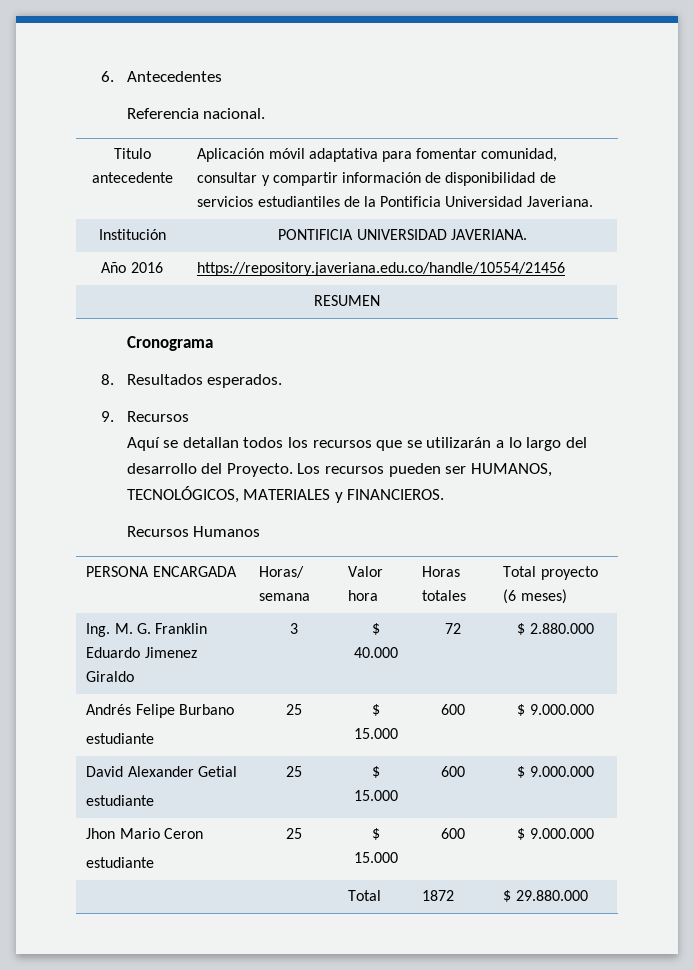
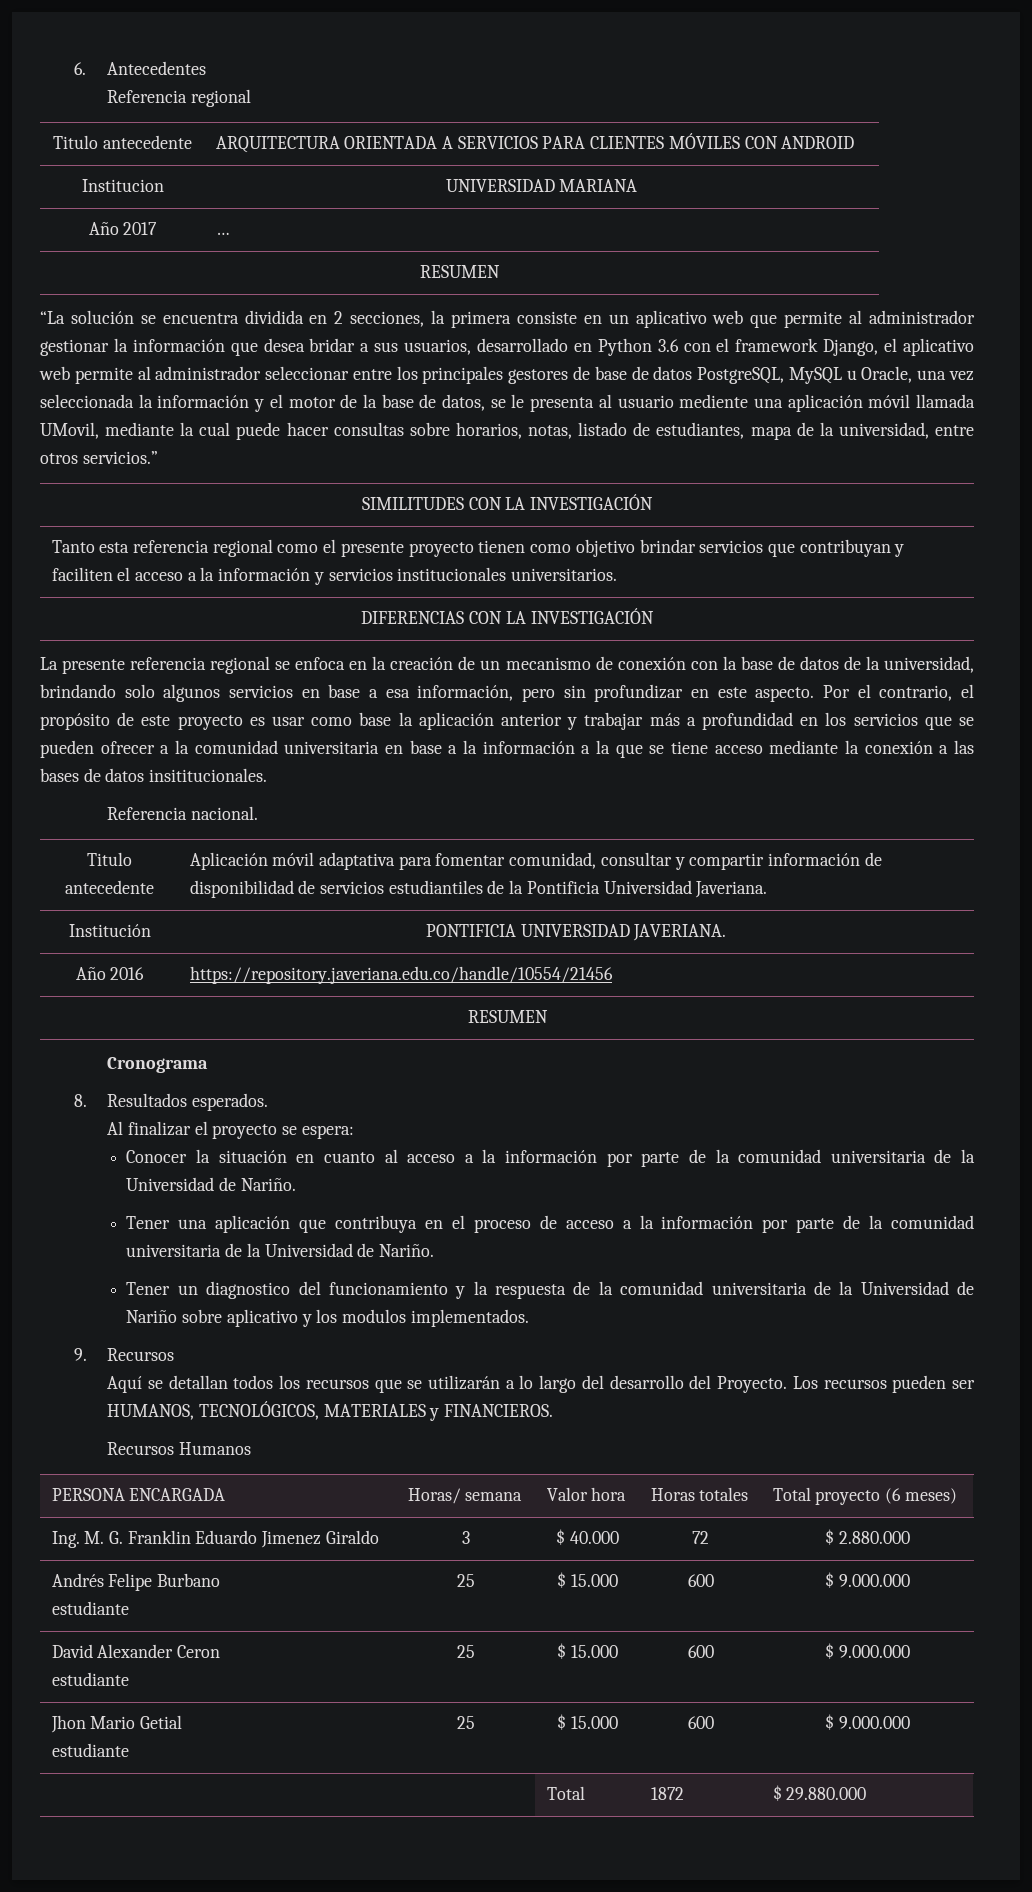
(222, 76) none -> [107,89,251,107] [53,135,192,149] [215,133,855,153] [81,179,164,192] [445,179,638,192] [88,222,158,235] [215,232,230,235] [420,265,500,278] [40,310,976,328] [40,338,975,356] [39,366,975,384] [40,394,976,412] [40,422,975,440] [40,451,158,464] [361,494,654,510] [51,539,905,557] [51,567,618,585] [361,608,654,624] [40,656,974,674] [40,684,974,702] [40,712,975,730] [40,740,974,758] [40,768,268,782] // Referencia regional // Titulo antecedente | ARQUITECTURA ORIENTADA A SERVICIOS PARA CLIENTES MÓVILES CON ANDROID // Institucion | UNIVERSIDAD MARIANA // Año 2017 | … // RESUMEN // “La solución se encuentra dividida en 2 secciones, la primera consiste en un aplicativo web que permite al administrador gestionar la información que desea bridar a sus usuarios, desarrollado en Python 3.6 con el framework Django, el aplicativo web permite al administrador seleccionar entre los principales gestores de base de datos PostgreSQL, MySQL u Oracle, una vez seleccionada la información y el motor de la base de datos, se le presenta al usuario mediente una aplicación móvil llamada UMovil, mediante la cual puede hacer consultas sobre horarios, notas, listado de estudiantes, mapa de la universidad, entre otros servicios.” // SIMILITUDES CON LA INVESTIGACIÓN // Tanto esta referencia regional como el presente proyecto tienen como objetivo brindar servicios que contribuyan y faciliten el acceso a la información y servicios institucionales universitarios. // DIFERENCIAS CON LA INVESTIGACIÓN // La presente referencia regional se enfoca en la creación de un mecanismo de conexión con la base de datos de la universidad, brindando solo algunos servicios en base a esa información, pero sin profundizar en este aspecto. Por el contrario, el propósito de este proyecto es usar como base la aplicación anterior y trabajar más a profundidad en los servicios que se pueden ofrecer a la comunidad universitaria en base a la información a la que se tiene acceso mediante la conexión a las bases de datos insititucionales.
(283, 381) none -> [107,1121,354,1139] [126,1149,975,1167] [126,1177,296,1191] [126,1215,974,1233] [126,1243,435,1257] [126,1281,975,1299] [126,1309,529,1327] // Al finalizar el proyecto se espera: // Conocer la situación en cuanto al acceso a la información por parte de la comunidad universitaria de la Universidad de Nariño. // Tener una aplicación que contribuya en el proceso de acceso a la información por parte de la comunidad universitaria de la Universidad de Nariño. // Tener un diagnostico del funcionamiento y la respuesta de la comunidad universitaria de la Universidad de Nariño sobre aplicativo y los modulos implementados.
[197,766,237,777] Getial -> [177,1645,221,1658] Ceron
[163,828,203,839] Ceron -> [140,1715,183,1729] Getial

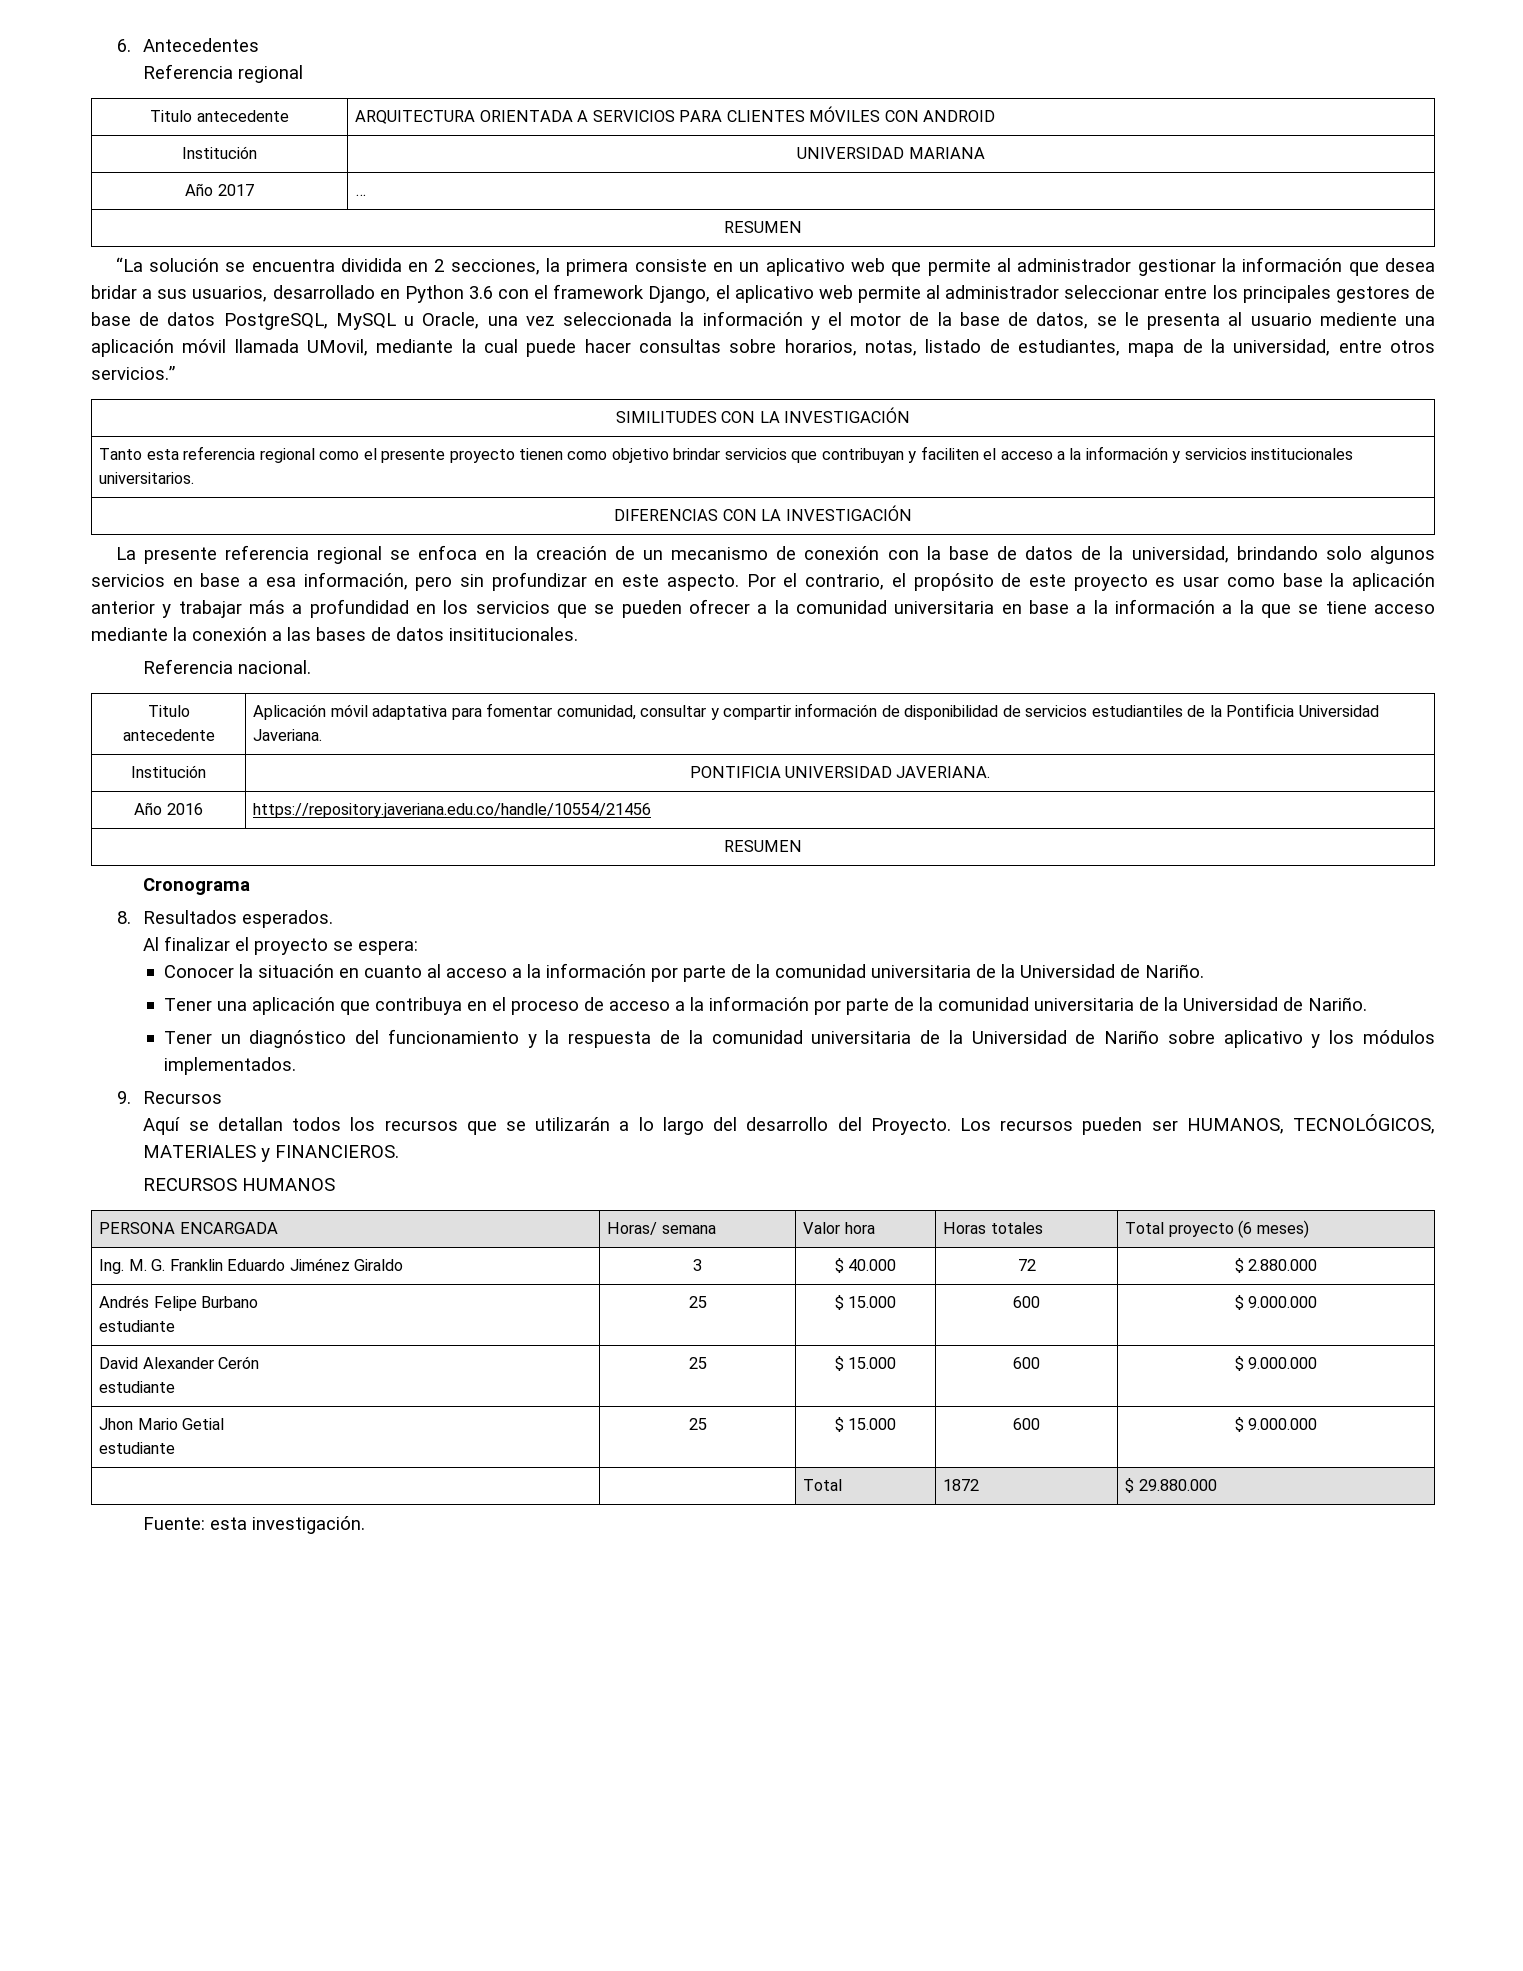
[81,179,164,192] Institucion -> [182,146,257,159] Institución
[206,1281,291,1299] diagnostico -> [249,1030,347,1048] diagnóstico
[342,1309,407,1323] modulos -> [1362,1030,1435,1044] módulos
[107,1442,251,1455] Recursos Humanos -> [143,1178,336,1191] RECURSOS HUMANOS
[261,1531,322,1548] Jimenez -> [289,1258,350,1271] Jiménez
[177,1645,221,1658] Ceron -> [218,1356,260,1369] Cerón
(867, 1793) none -> [143,1516,366,1534] // Fuente: esta investigación.

